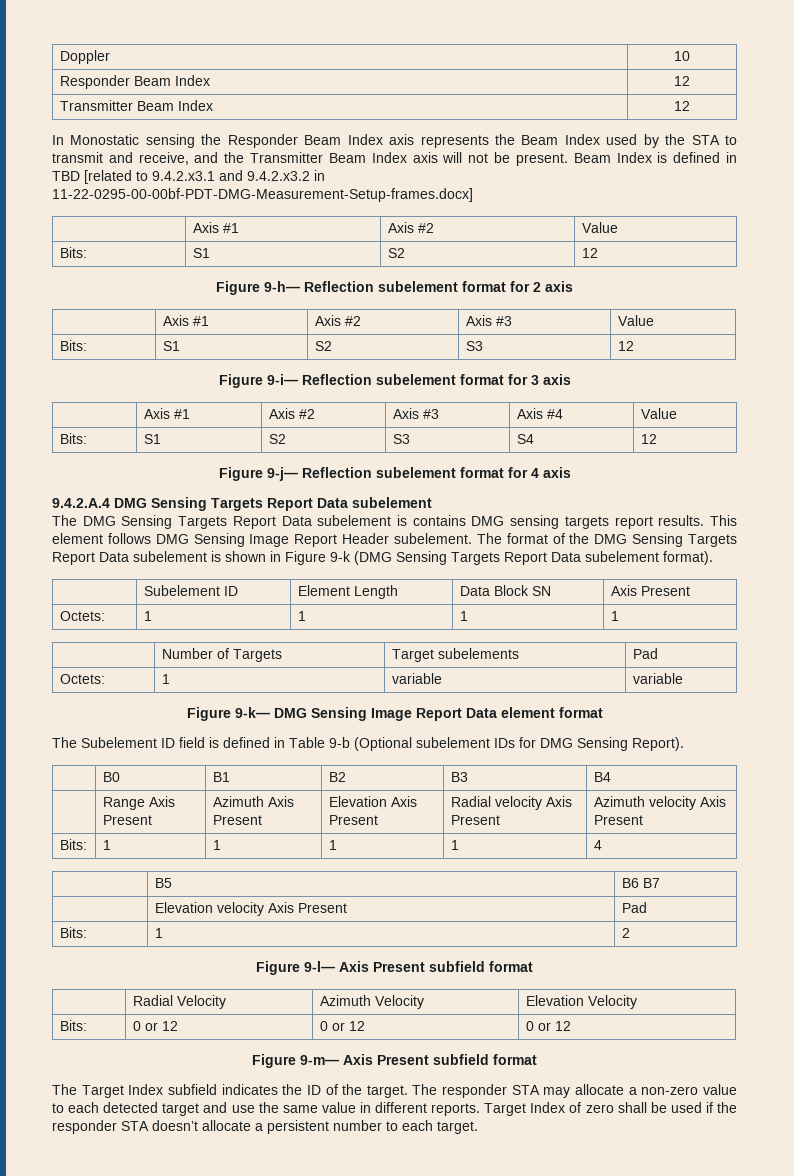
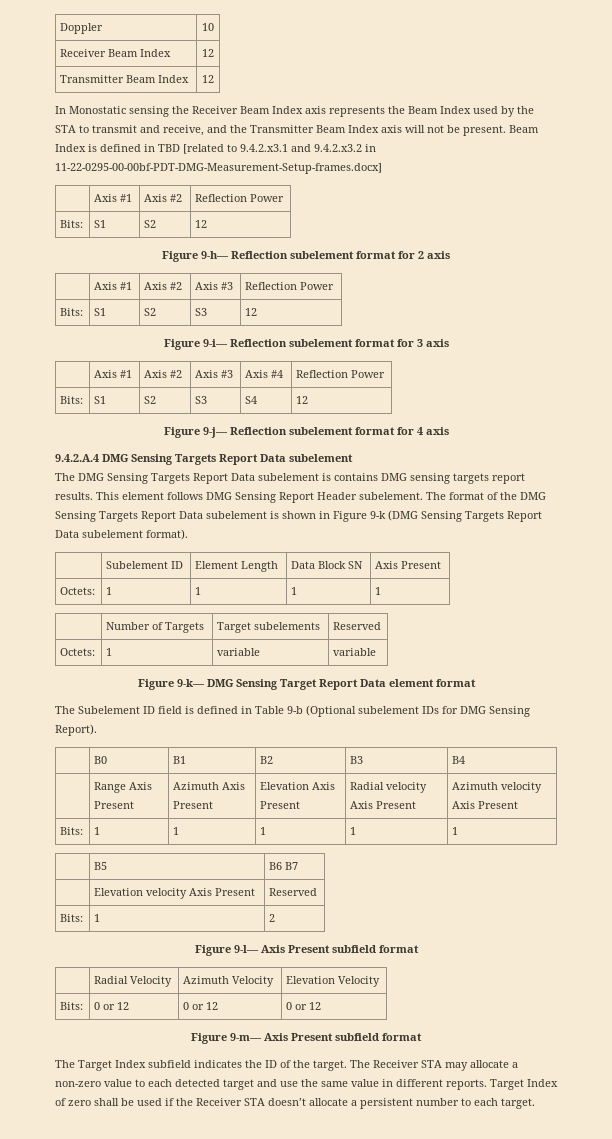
[59,75,130,89] Responder -> [60,49,107,57] Receiver
[227,134,298,148] Responder -> [192,106,238,114] Receiver
[581,222,618,233] Value -> [195,194,285,202] Reflection Power
[617,315,654,326] Value -> [245,282,335,290] Reflection Power
[640,408,677,419] Value -> [296,370,386,378] Reflection Power
[249,534,290,547] Image -> (276, 497) none
[632,648,658,659] Pad -> [333,622,382,630] Reserved
[370,708,412,721] Image -> [279,679,317,690] Target
[593,840,602,850] 4 -> [452,827,459,835] 1
[621,902,647,913] Pad -> [269,888,318,896] Reserved
[442,1084,508,1098] responder -> [373,1060,419,1068] Receiver
[52,1120,117,1134] responder -> [196,1098,242,1106] Receiver

